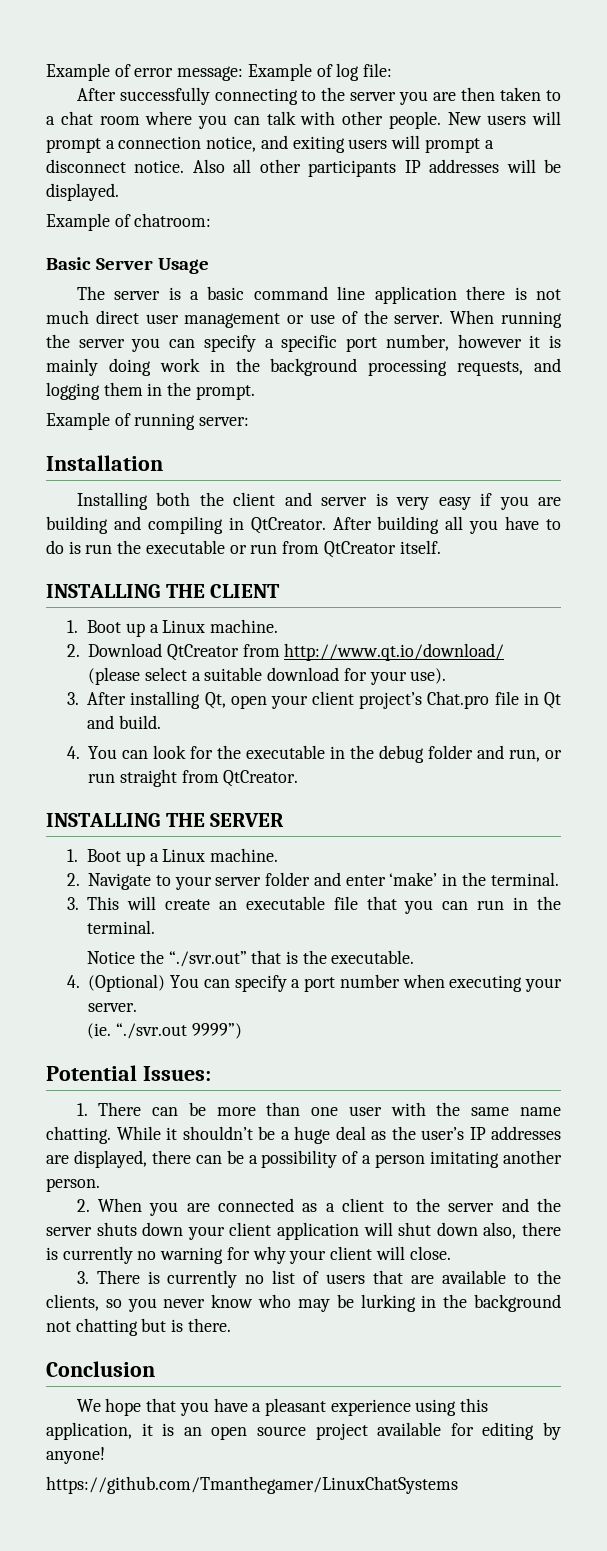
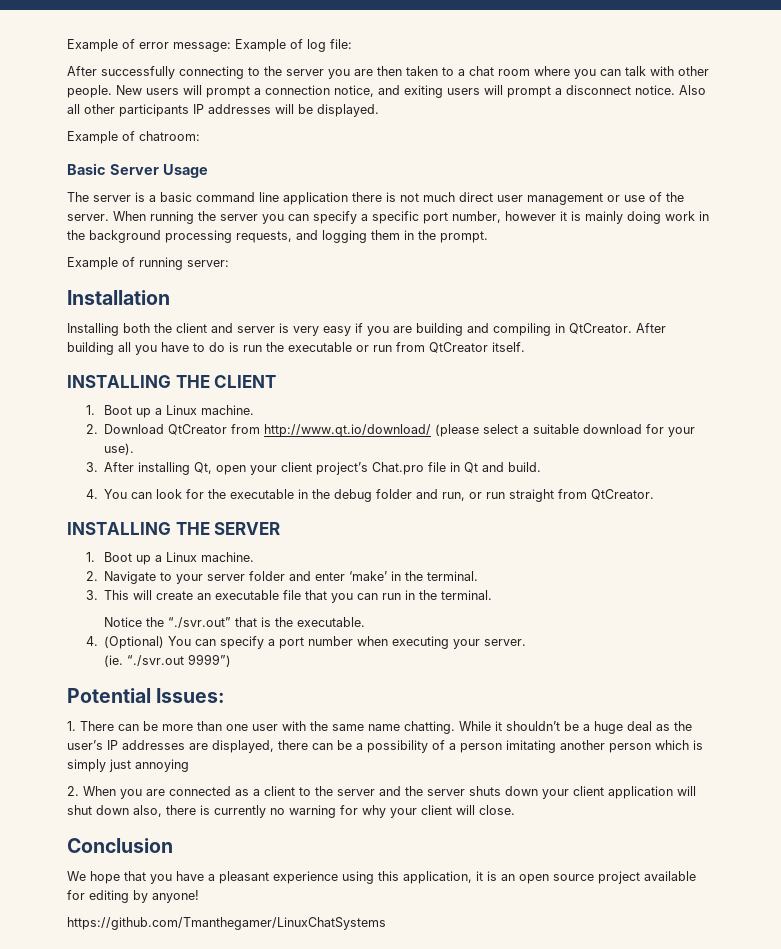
[46,1178,100,1192] person. -> [609,740,703,753] [67,759,189,772] person which is simply just annoying
[76,1270,561,1288] [46,1294,561,1312] [46,1318,231,1336] // 3. There is currently no list of users that are available to the clients, so you never know who may be lurking in the background not chatting but is there. -> (515, 810) none

